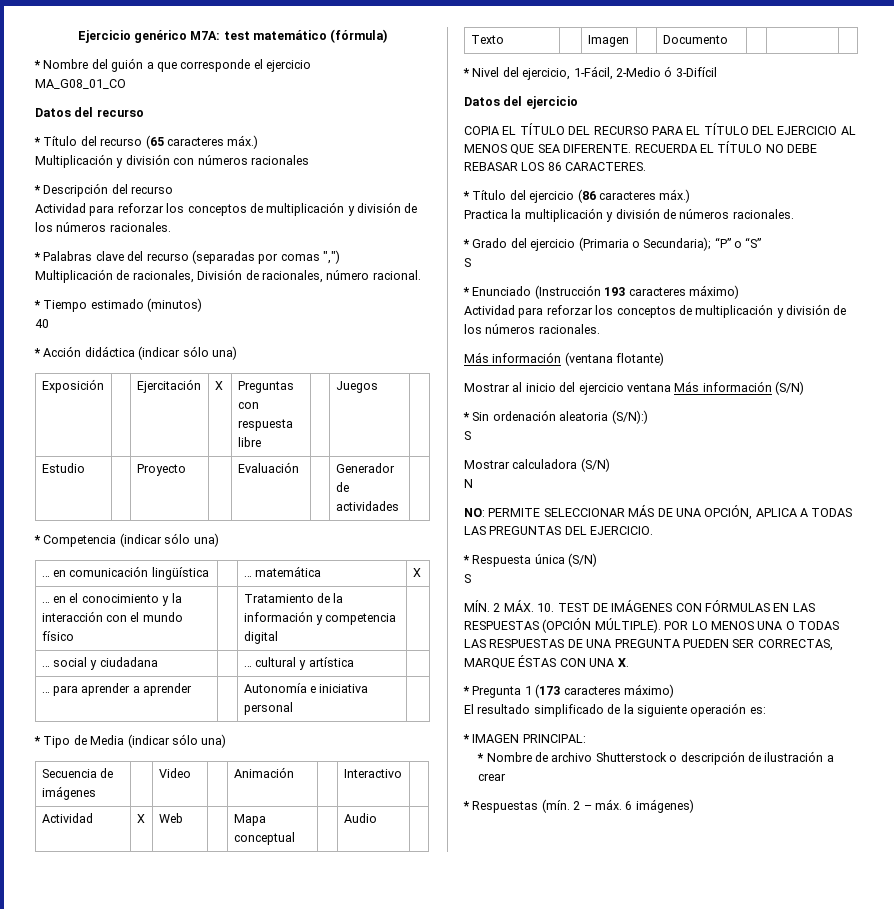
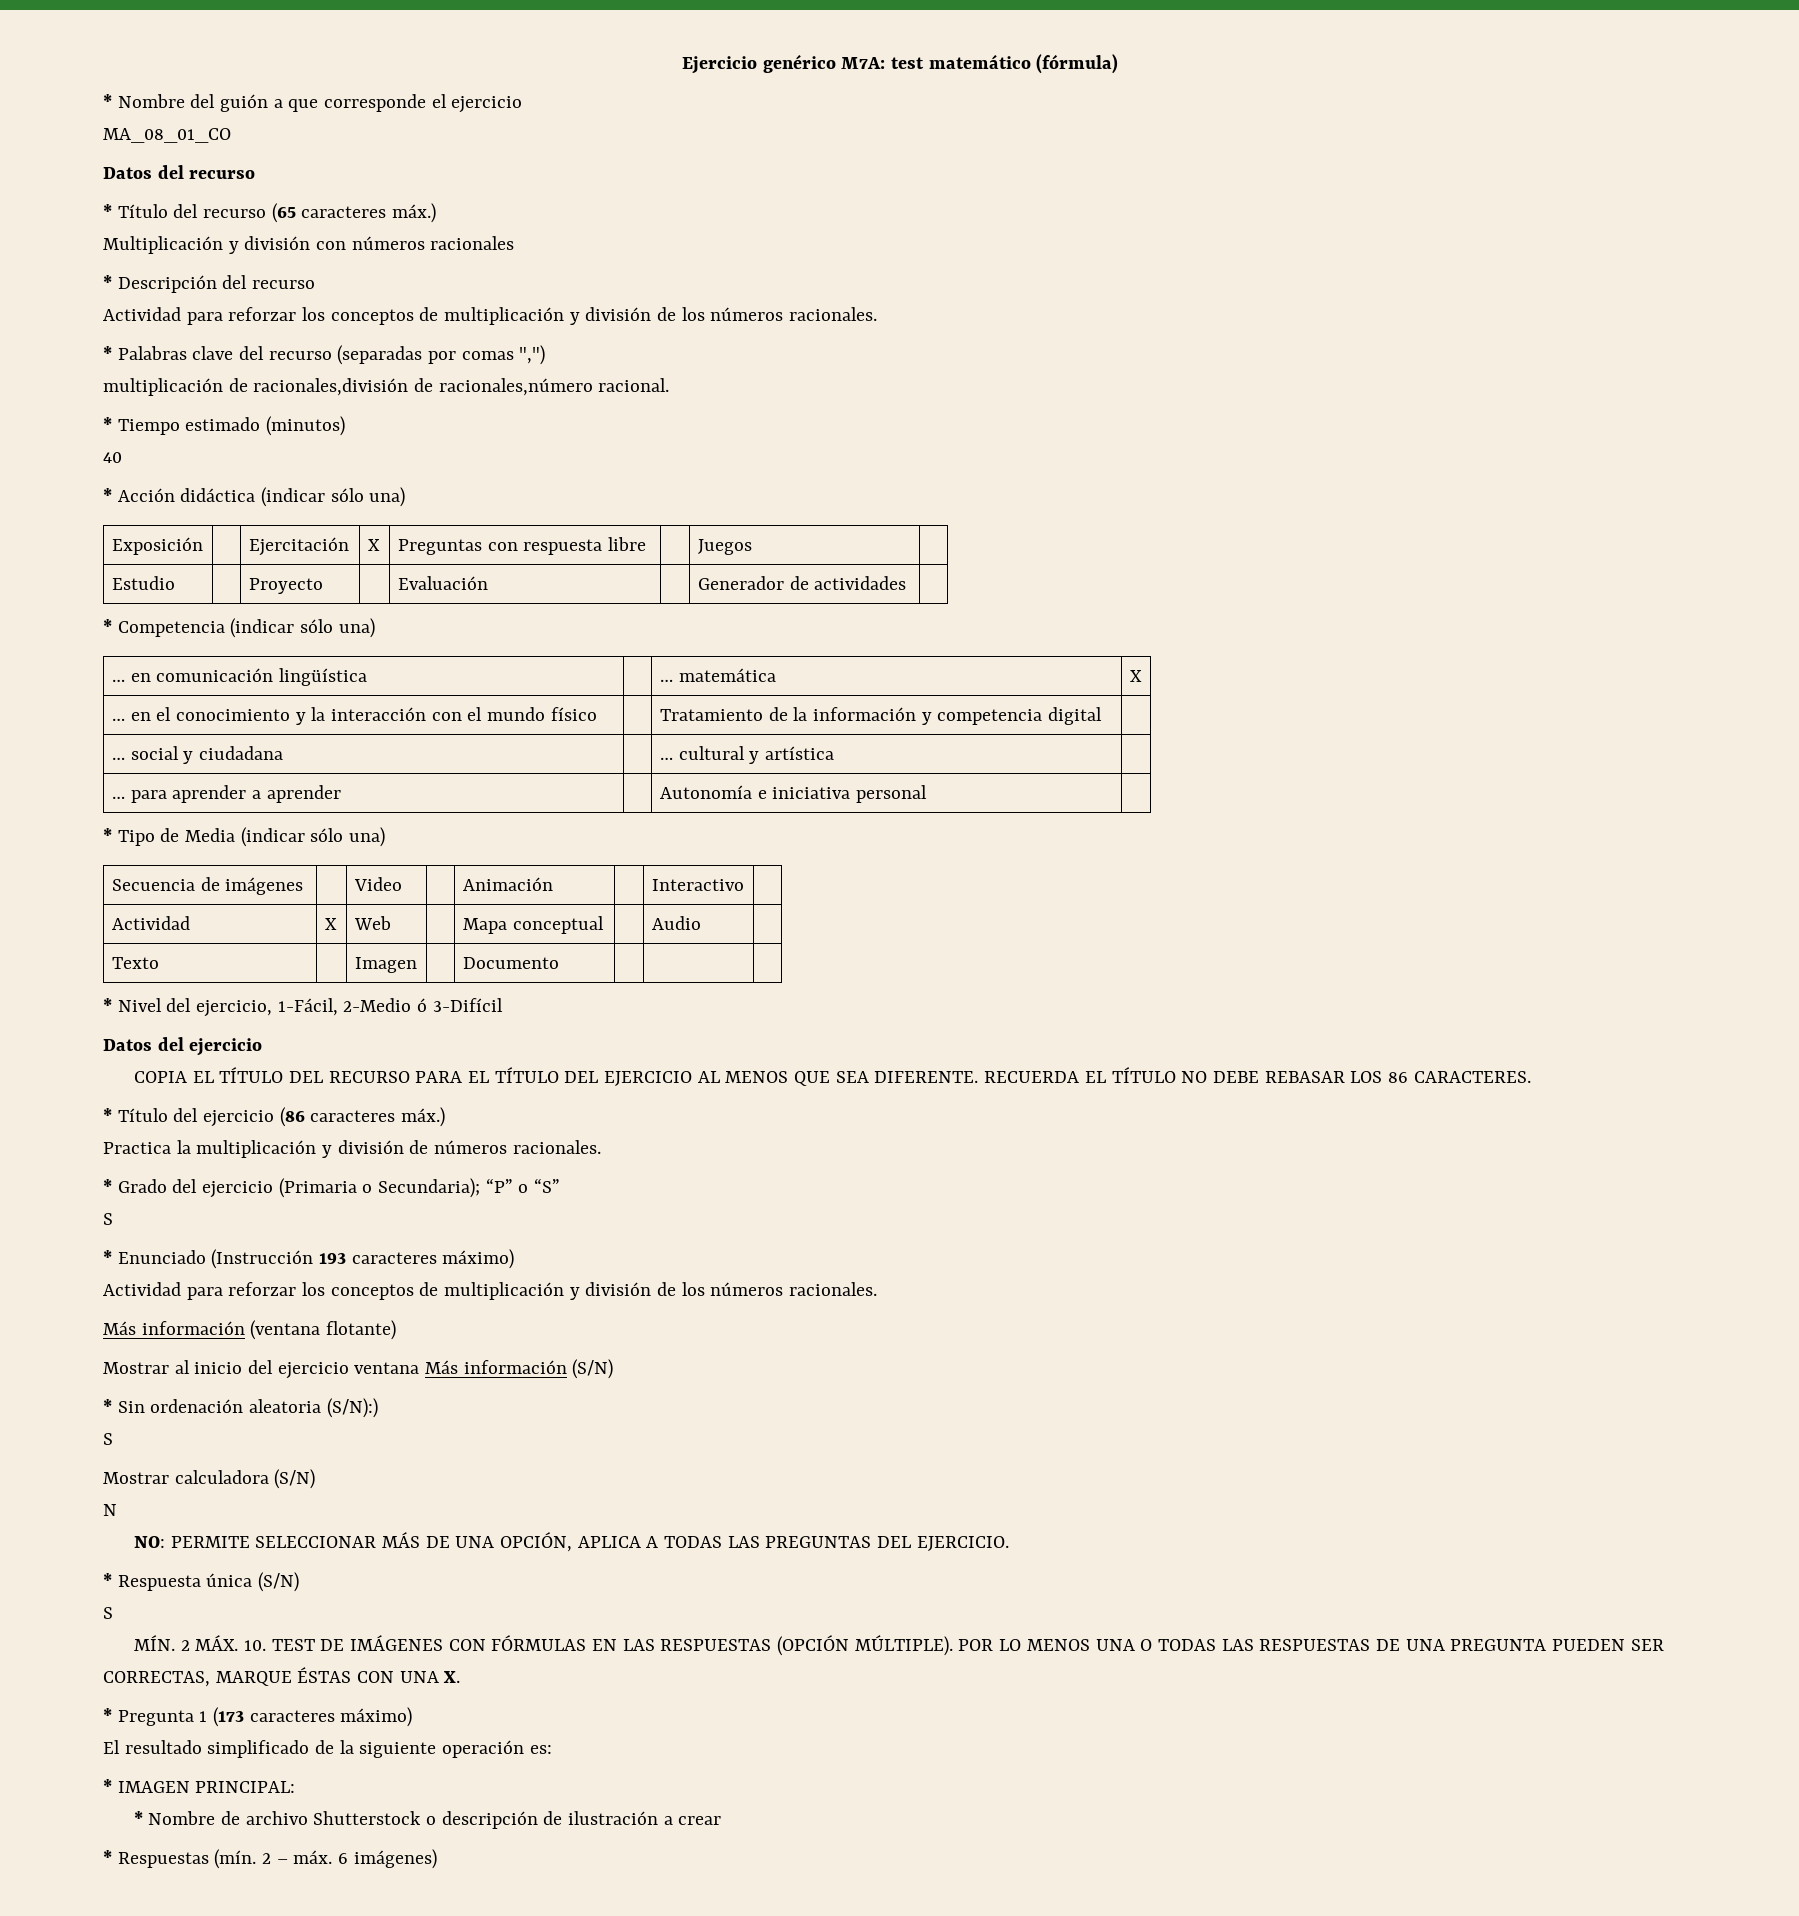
[35,79,126,89] MA_G08_01_CO -> [103,128,231,143] MA_08_01_CO
[35,269,370,283] Multiplicación de racionales, División de racionales, número -> [103,378,593,396] multiplicación de racionales,división de racionales,número

